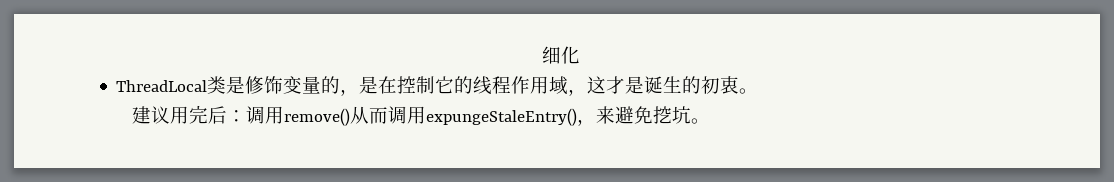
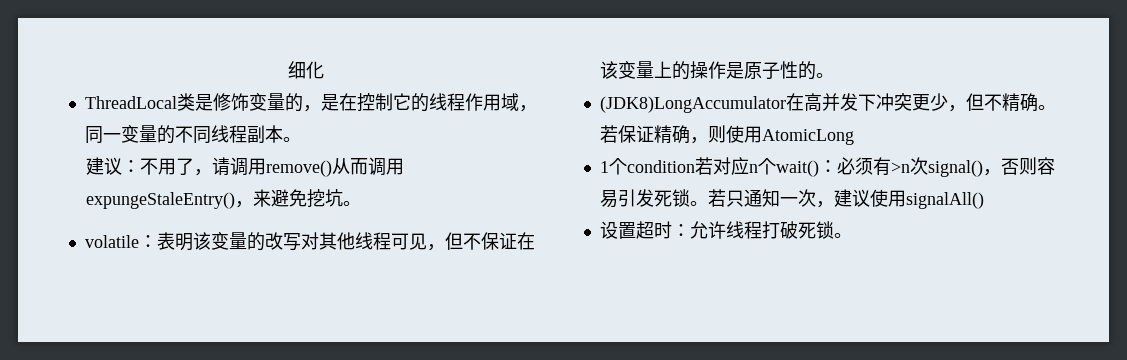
[587,76,740,94] 这才是诞生的初衷 -> [84,125,283,144] 同一变量的不同线程副本
[169,105,246,124] 用完后： -> [121,157,230,176] ：不用了，请
(710, 121) none -> [84,232,535,251] [599,61,834,80] [599,93,1056,113] [599,125,854,145] [599,157,1055,177] [599,189,984,209] [599,221,852,239] // volatile：表明该变量的改写对其他线程可见，但不保证在该变量上的操作是原子性的。 // (JDK8)LongAccumulator在高并发下冲突更少，但不精确。若保证精确，则使用AtomicLong // 1个condition若对应n个wait()：必须有>n次signal()，否则容易引发死锁。若只通知一次，建议使用signalAll() // 设置超时：允许线程打破死锁。

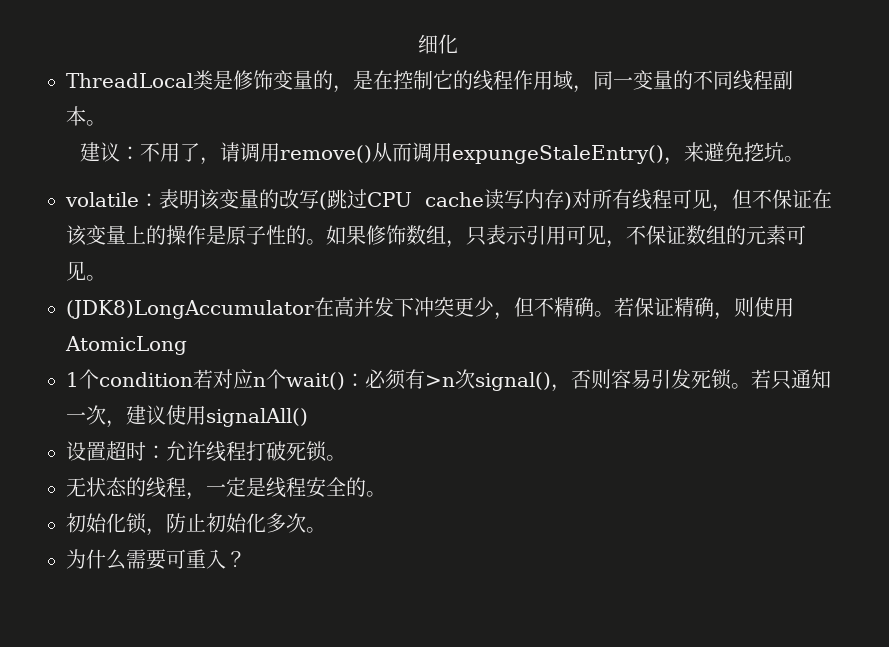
[300,232,355,250] 对其他 -> [319,189,632,210] (跳过CPU cache读写内存)对所有
(834, 75) none -> [326,225,806,248] [66,261,106,281] 如果修饰数组，只表示引用可见，不保证数组的元素可见。
(852, 235) none -> [66,477,386,500] [66,513,326,536] [66,549,246,570] // 无状态的线程，一定是线程安全的。 // 初始化锁，防止初始化多次。 // 为什么需要可重入？

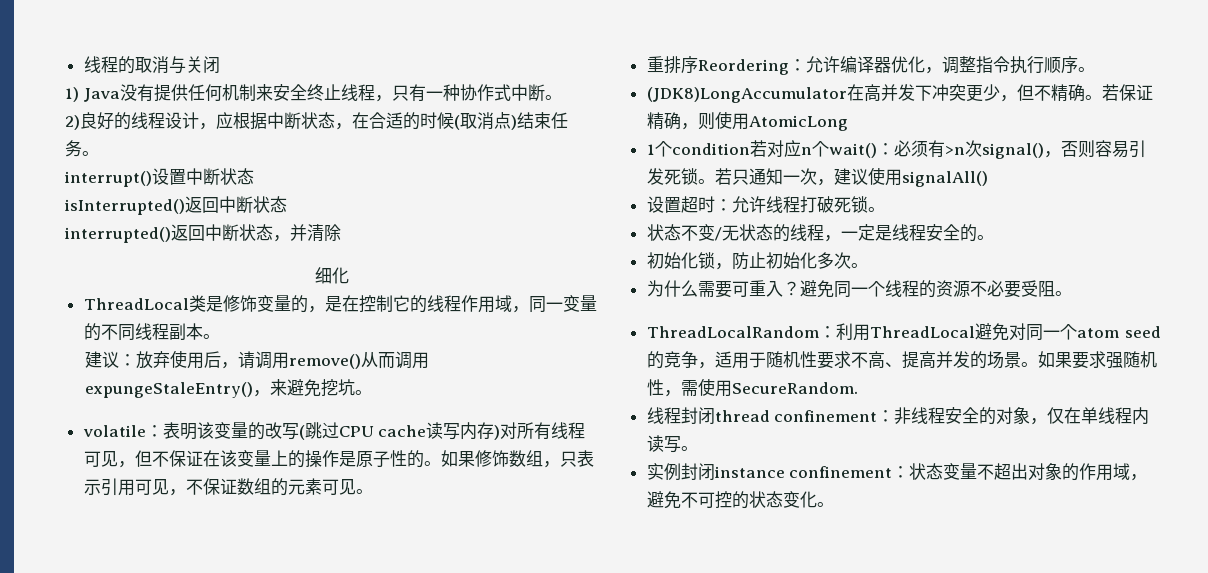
(418, 44) none -> [83,56,220,74] [65,84,562,102] [65,112,568,130] [65,140,99,157] [64,168,254,187] [64,196,287,215] [64,224,341,243] 线程的取消与关闭 // 1) Java没有提供任何机制来安全终止线程，只有一种协作式中断。 // 2)良好的线程设计，应根据中断状态，在合适的时候(取消点)结束任务。 // interrupt()设置中断状态 // isInterrupted()返回中断状态 // interrupted()返回中断状态，并清除 //
[140,142,201,162] 不用了 -> [135,350,221,369] 放弃使用后
(106, 278) none -> [646,56,1095,75] // 重排序Reordering：允许编译器优化，调整指令执行顺序。
(346, 458) none -> [646,224,722,241] 状态不变/
(246, 559) none -> [799,280,1072,298] [646,323,1161,341] [646,351,1157,369] [646,378,858,397] [646,407,1150,425] [646,435,698,453] [646,463,1148,481] [646,491,834,509] 避免同一个线程的资源不必要受阻。 // ThreadLocalRandom：利用ThreadLocal避免对同一个atom seed的竞争，适用于随机性要求不高、提高并发的场景。如果要求强随机性，需使用SecureRandom. // 线程封闭thread confinement：非线程安全的对象，仅在单线程内读写。 // 实例封闭instance confinement：状态变量不超出对象的作用域，避免不可控的状态变化。

